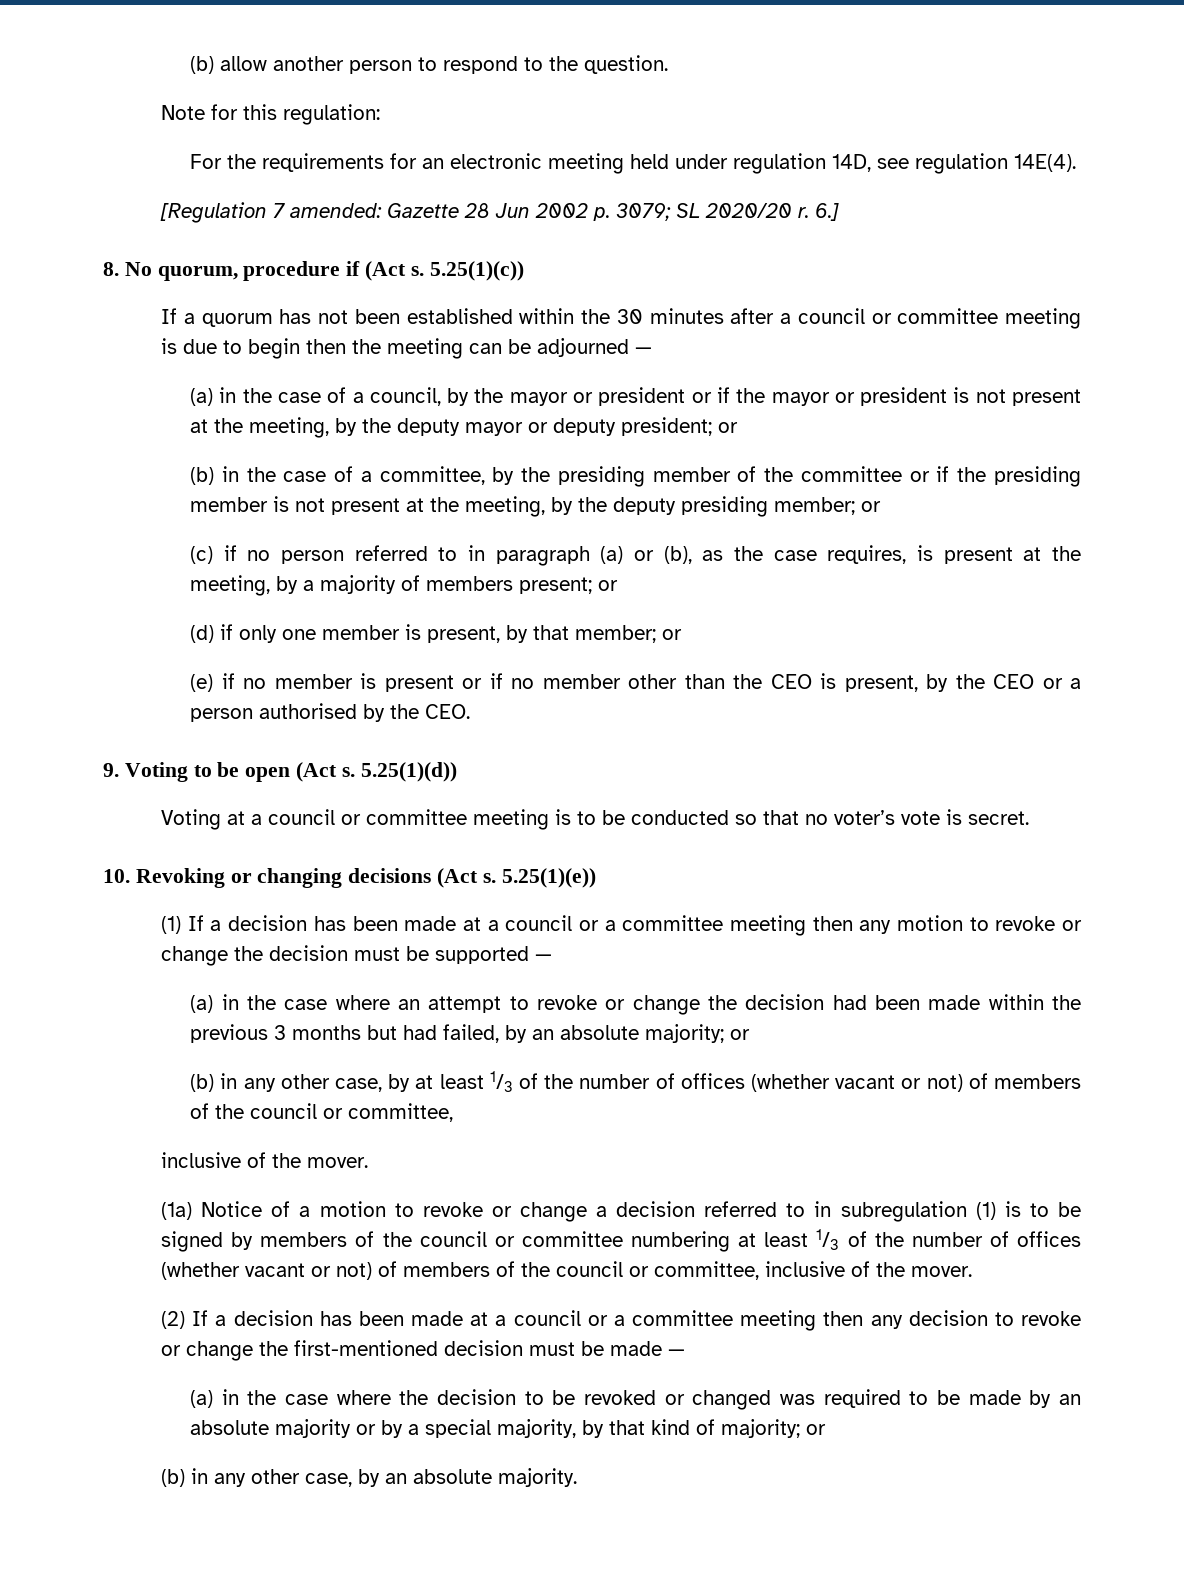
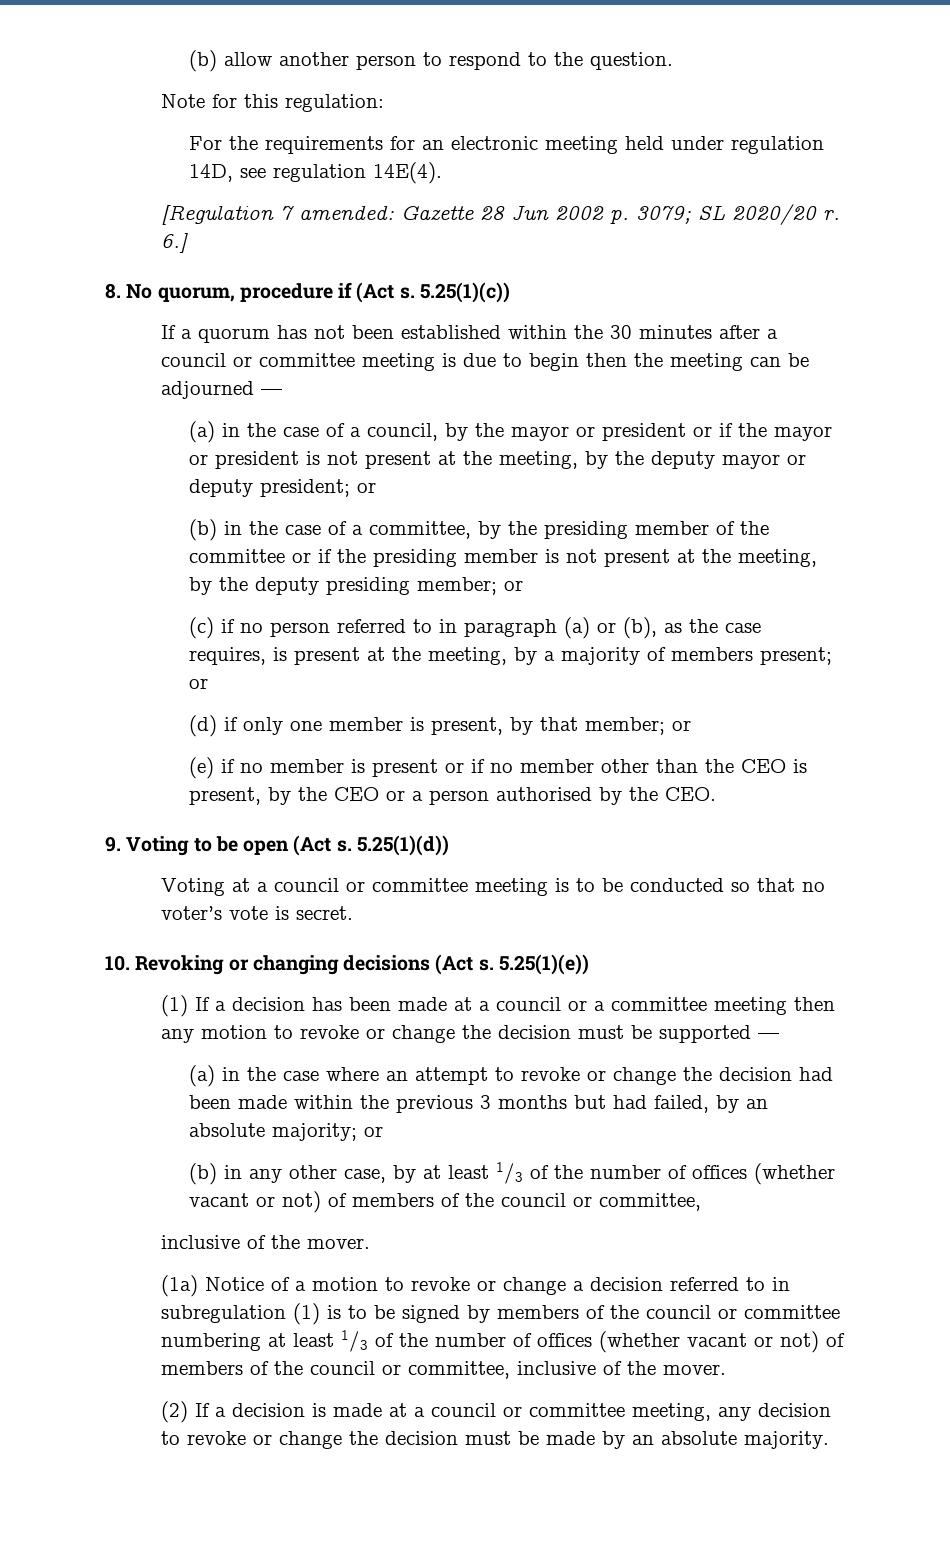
[319,1310,864,1331] has been made at a council or a committee meeting then -> [312,1403,712,1421] is made at a council or committee meeting,
[294,1340,439,1356] first-mentioned -> (379, 1438) none
[668,1349,686,1356] [190,1389,1082,1410] [190,1419,827,1438] [161,1468,353,1487] — // (a) in the case where the decision to be revoked or changed was required to be made by an absolute majority or by a special majority, by that kind of majority; or // (b) in any other case, -> (596, 1438) none

